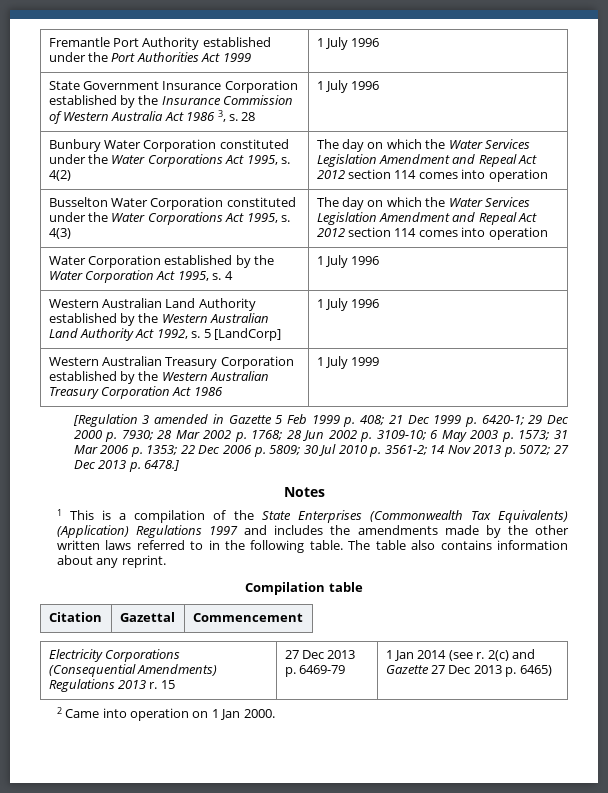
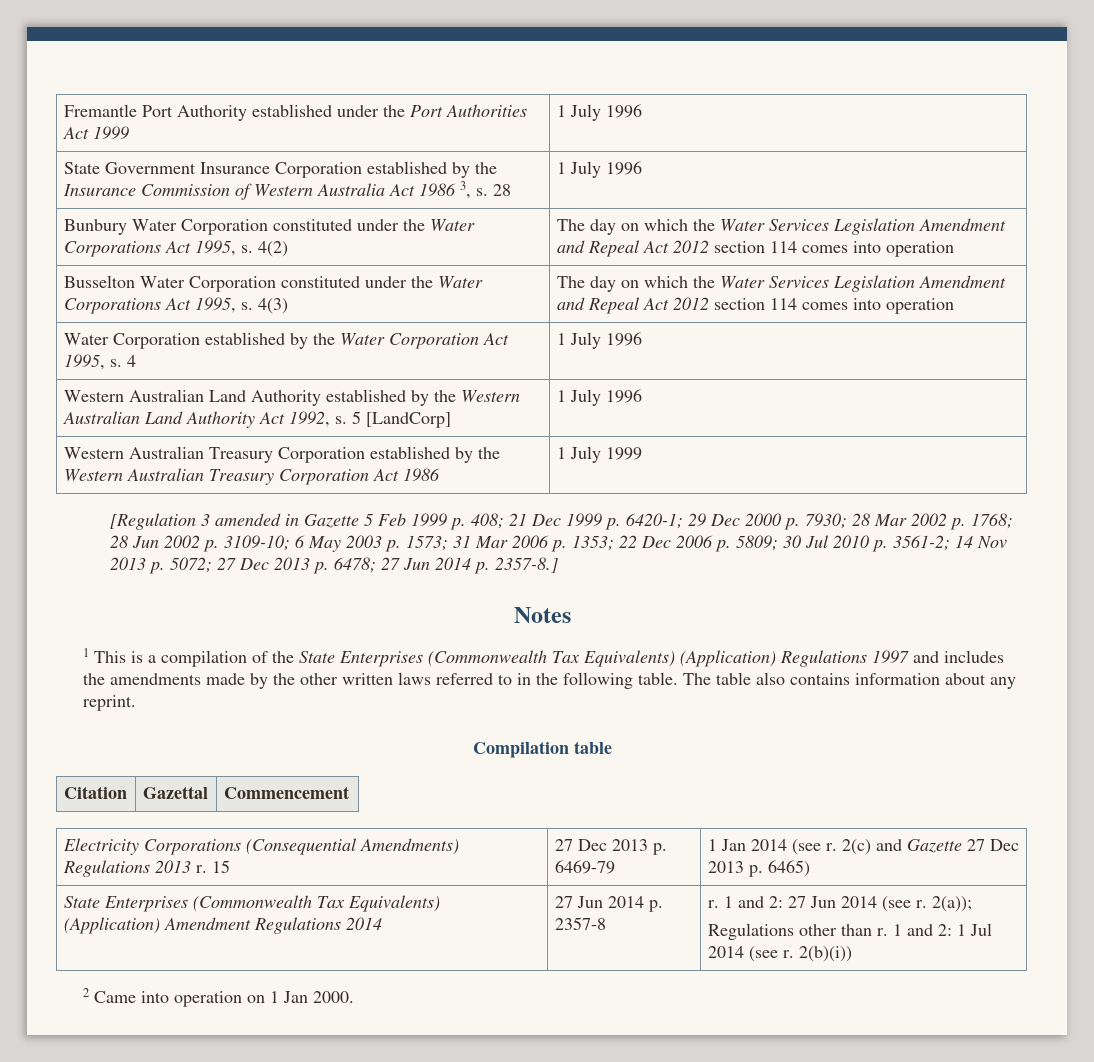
[143,460,179,471] 6478.] -> [334,557,559,574] 6478; 27 Jun 2014 p. 2357-8.]
(552, 670) none -> [63,895,440,912] [63,917,382,934] [554,896,663,912] [554,917,606,930] [707,896,972,912] [707,923,992,940] [707,946,852,962] // State Enterprises (Commonwealth Tax Equivalents) (Application) Amendment Regulations 2014 | 27 Jun 2014 p. 2357-8 | r. 1 and 2: 27 Jun 2014 (see r. 2(a)); // Regulations other than r. 1 and 2: 1 Jul 2014 (see r. 2(b)(i))

